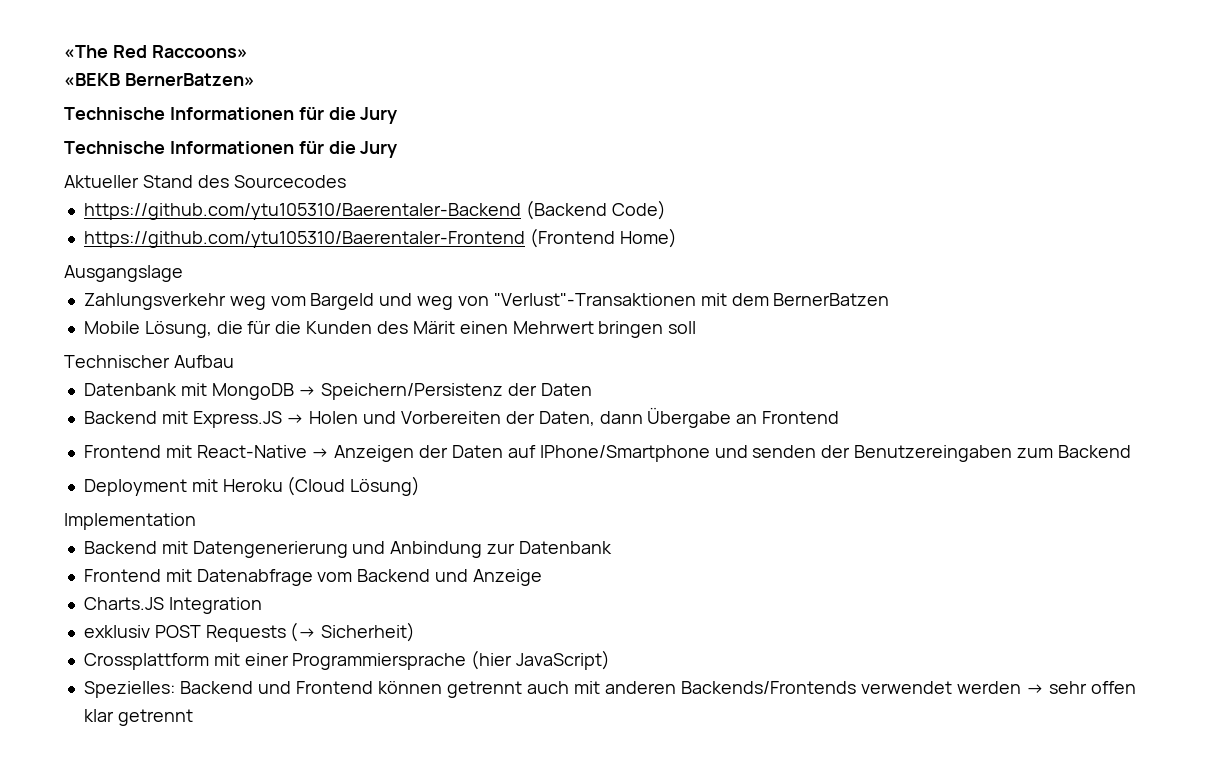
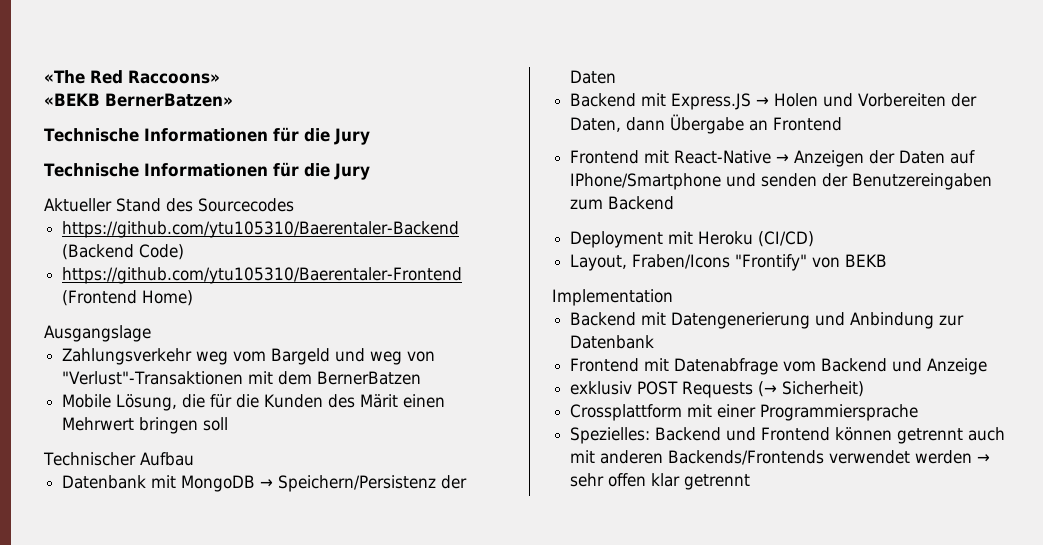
[287,476,421,496] (Cloud Lösung) -> [758,231,815,247] [570,254,888,271] (CI/CD) // Layout, Fraben/Icons "Frontify" von BEKB
[83,597,262,614] // Charts.JS Integration -> (988, 366) none
[471,650,611,670] (hier JavaScript) -> (919, 412) none

